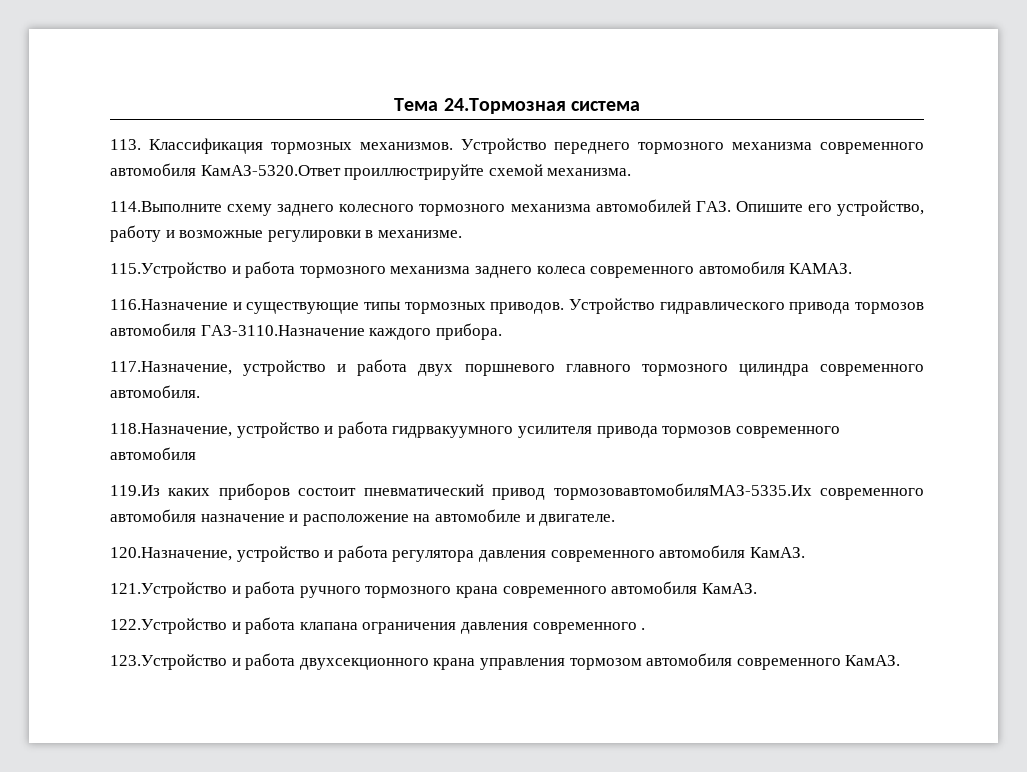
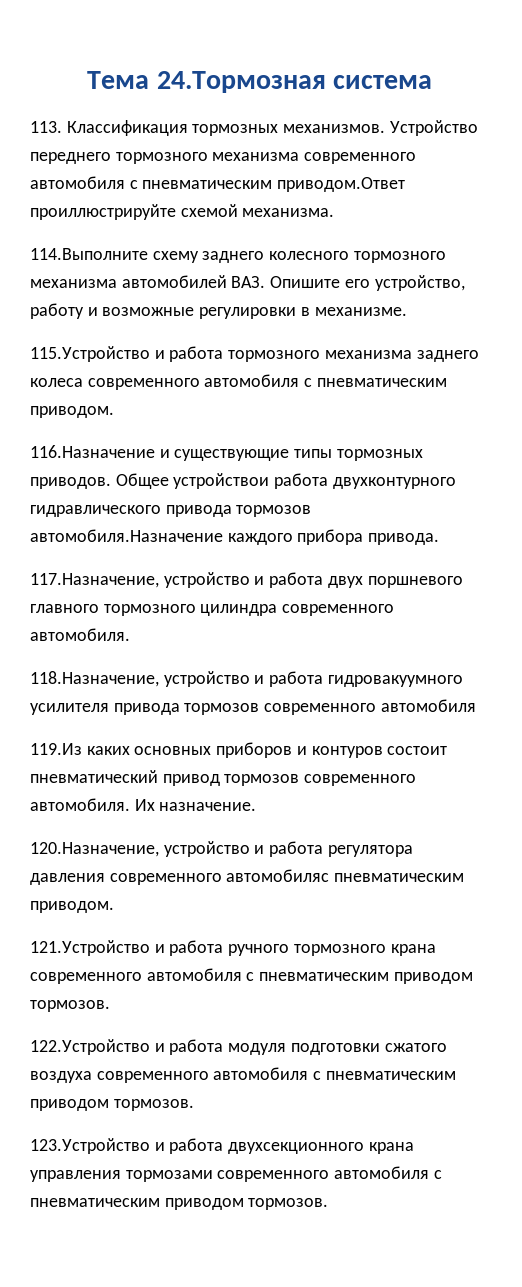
[200,165,341,176] КамАЗ-5320.Ответ -> [129,177,406,192] с пневматическим приводом.Ответ
[695,201,731,212] ГАЗ. -> [231,276,266,288] ВАЗ.
[789,263,853,274] КАМАЗ. -> [304,378,447,387] [30,406,114,418] с пневматическим приводом.
[569,298,924,314] [110,323,502,340] Устройство гидравлического привода тормозов автомобиля ГАЗ-3110.Назначение каждого прибора. -> [115,473,456,489] [30,505,312,517] [30,529,440,545] Общее устройствои работа двухконтурного гидравлического привода тормозов автомобиля.Назначение каждого прибора привода.
[392,426,514,438] гидрвакуумного -> [327,675,463,687] гидровакуумного
[218,483,924,500] [110,509,616,526] приборов состоит пневматический привод тормозовавтомобиляМАЗ-5335.Их современного автомобиля назначение и расположение на автомобиле и двигателе. -> [134,742,448,758] [30,770,417,786] [30,798,257,811] основных приборов и контуров состоит пневматический привод тормозов современного автомобиля. Их назначение.
[659,545,805,558] автомобиля КамАЗ. -> [226,869,465,882] [30,901,114,913] автомобиляс пневматическим приводом.
[701,583,757,594] КамАЗ. -> [246,972,473,984] [30,1000,110,1012] с пневматическим приводом тормозов.
[299,622,646,634] клапана ограничения давления современного . -> [228,1043,447,1055] [30,1067,456,1083] [30,1099,194,1111] модуля подготовки сжатого воздуха современного автомобиля с пневматическим приводом тормозов.
[569,653,901,670] тормозом автомобиля современного КамАЗ. -> [125,1166,442,1182] [30,1198,329,1210] тормозами современного автомобиля с пневматическим приводом тормозов.

